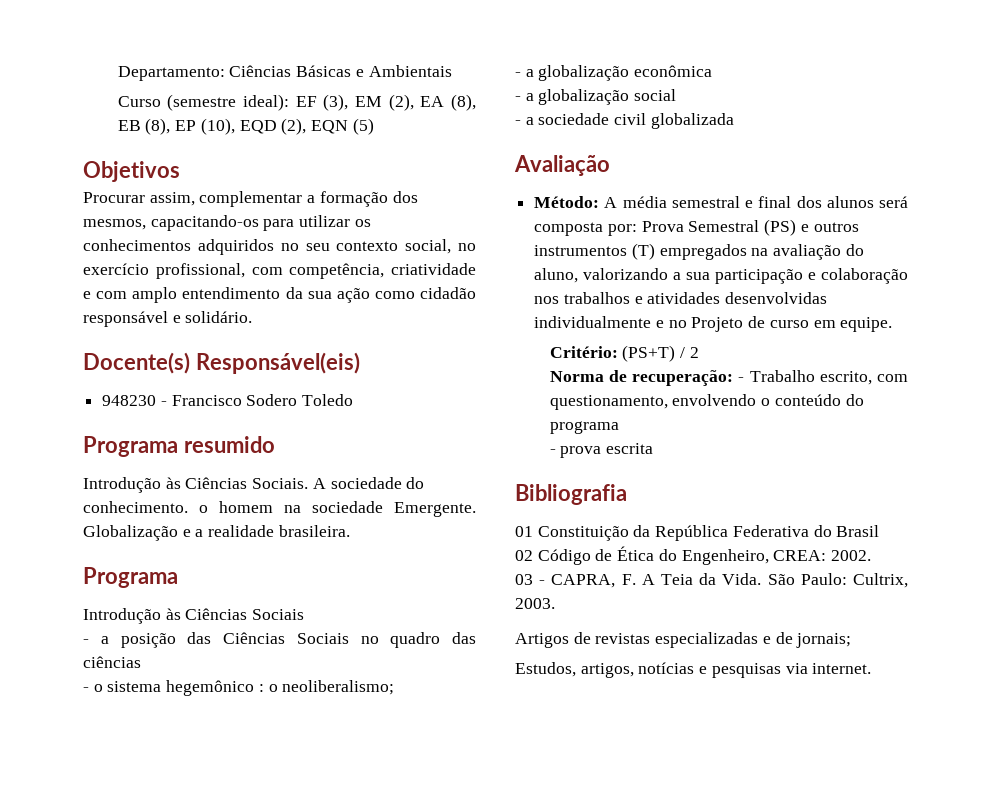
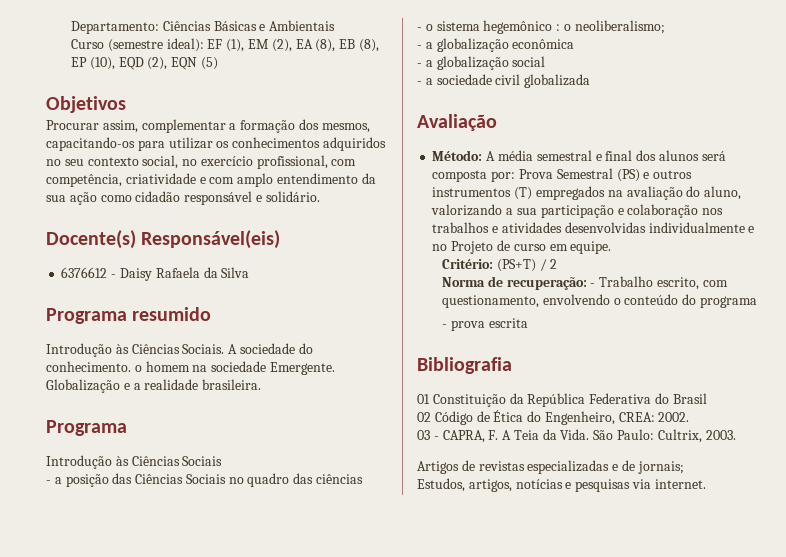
[323,94,349,111] (3), -> [226,39,245,52] (1),
[102,394,354,406] 948230 - Francisco Sodero Toledo -> [61,267,250,281] 6376612 - Daisy Rafaela da Silva

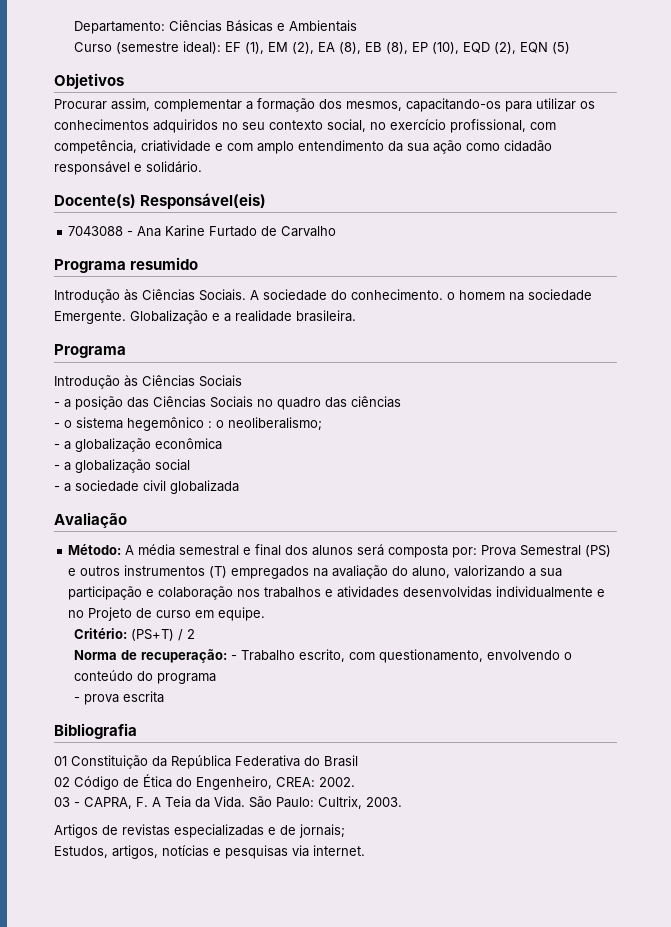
[61,267,250,281] 6376612 - Daisy Rafaela da Silva -> [68,225,337,237] 7043088 - Ana Karine Furtado de Carvalho

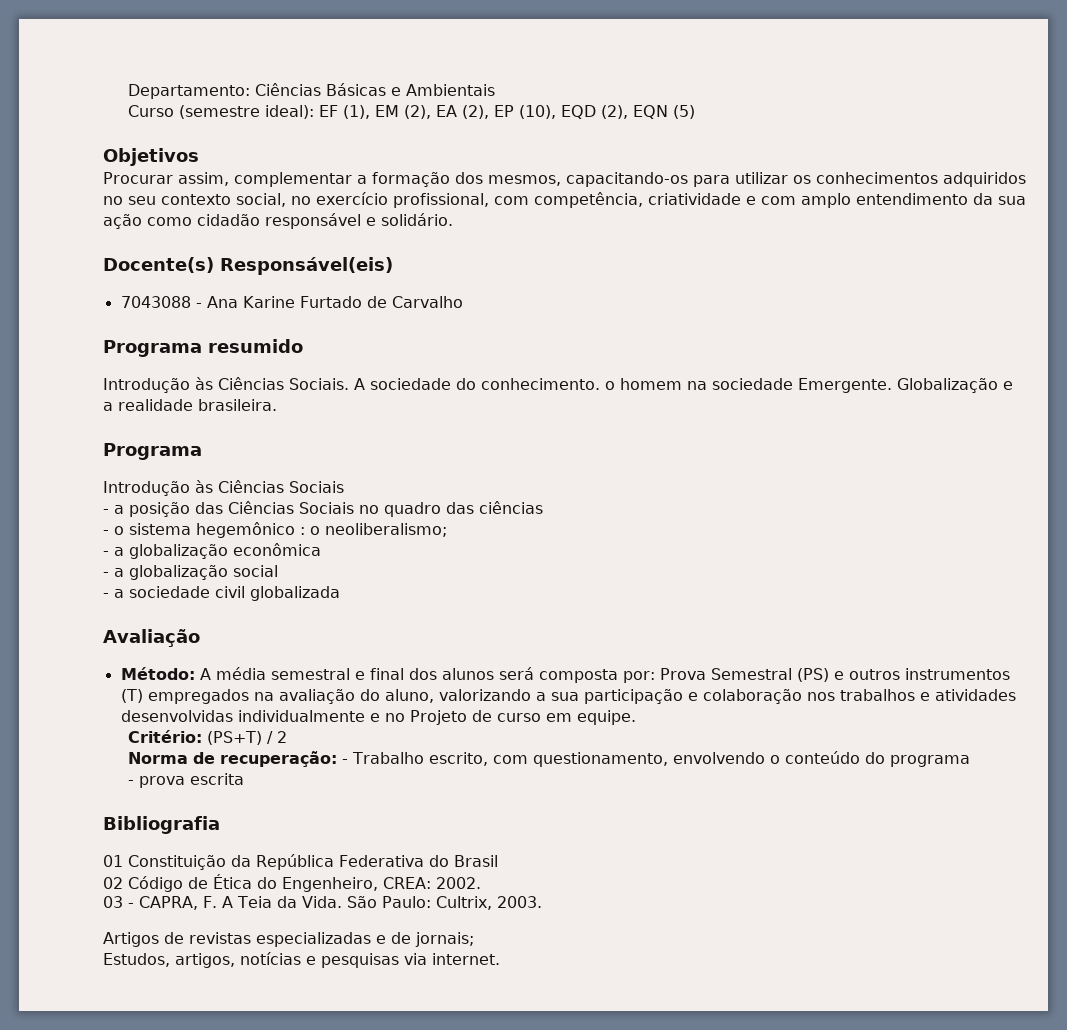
[338,42,408,54] (8), EB (8), -> [461,105,489,119] (2),

